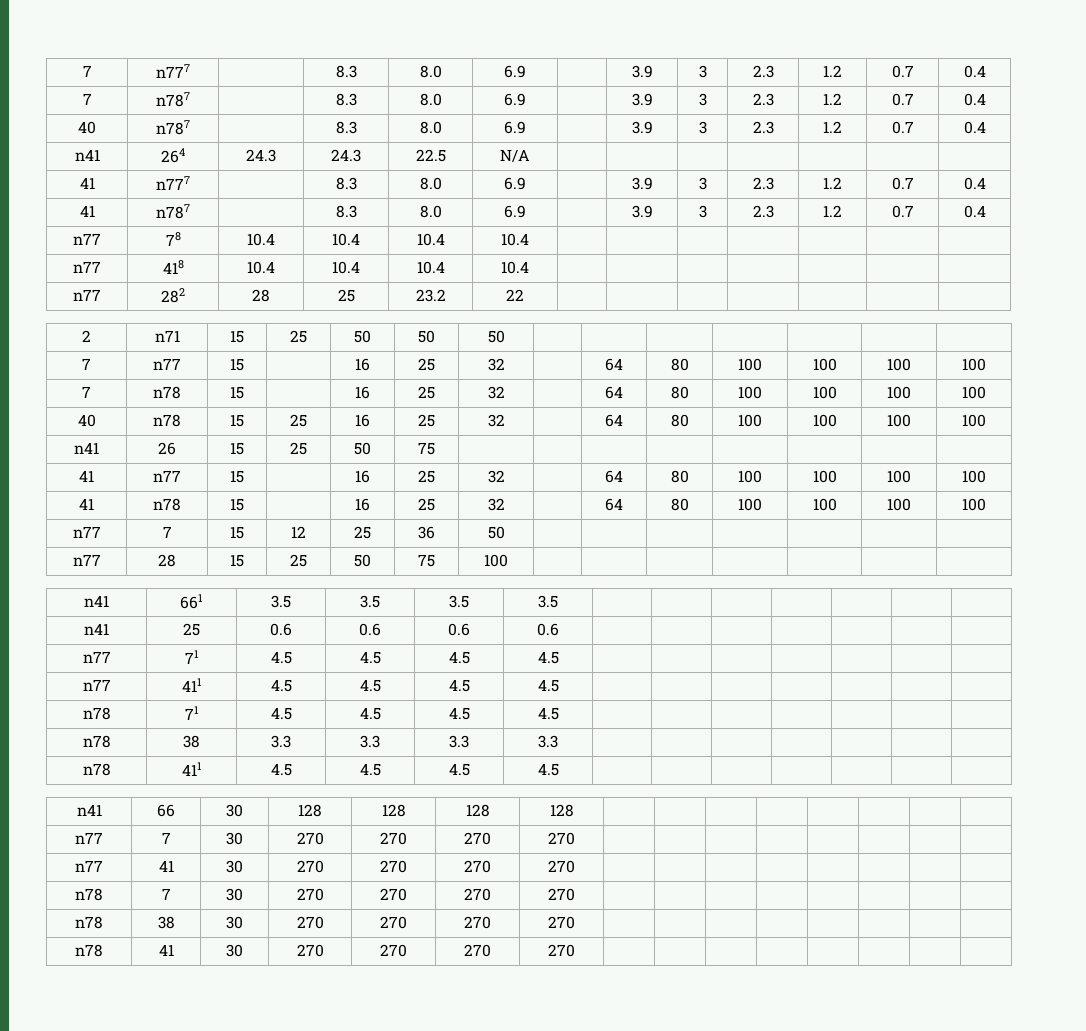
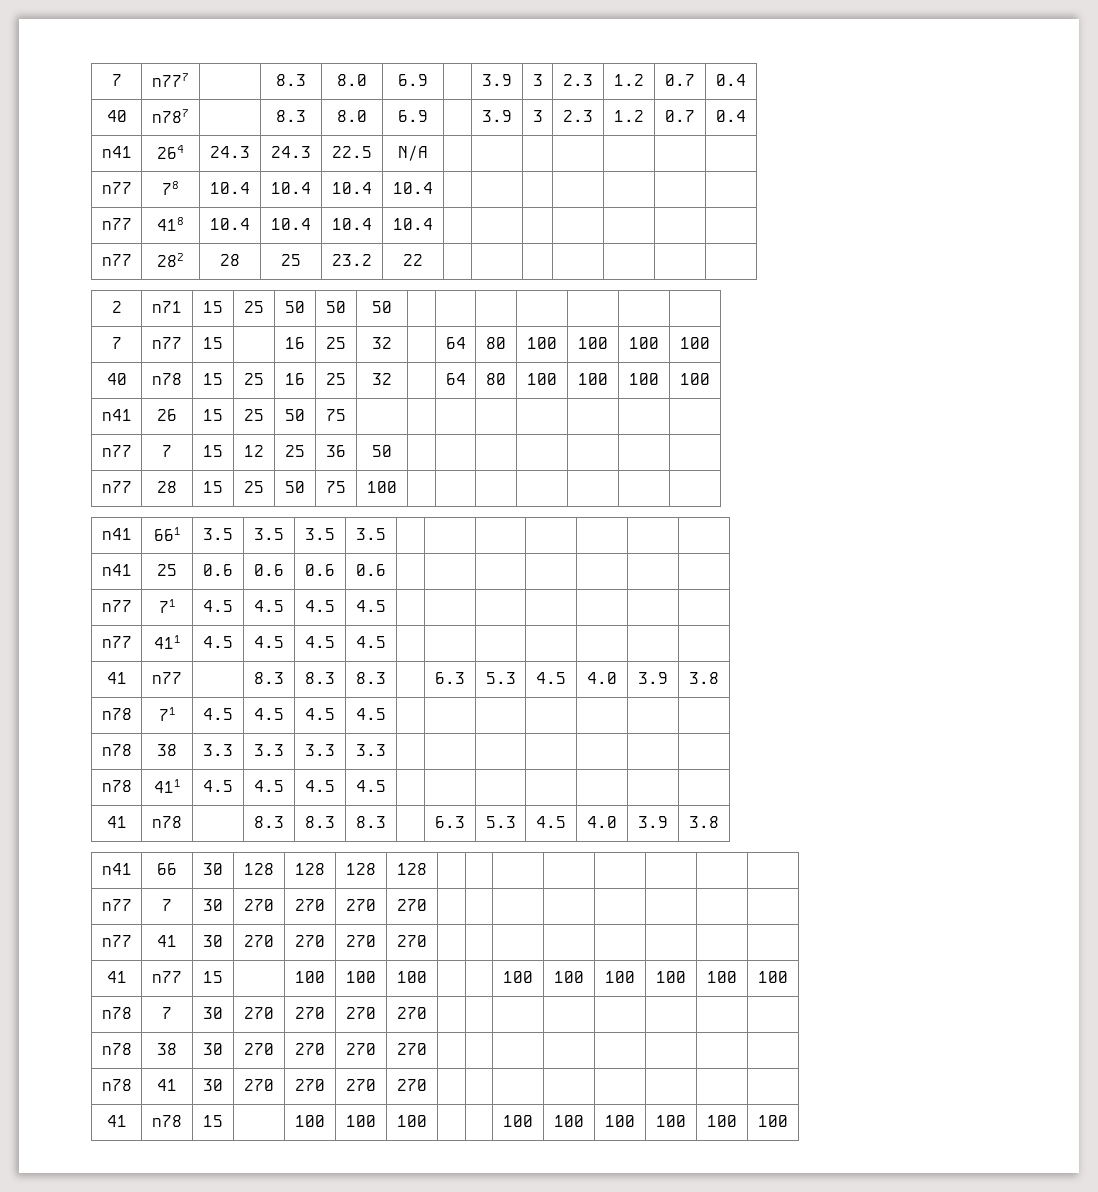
[82,93,92,105] [156,92,190,107] [335,93,357,106] [419,93,442,106] [504,93,526,106] [631,93,653,106] [698,93,707,106] [752,93,774,106] [823,93,842,105] [891,93,914,106] [963,93,986,106] // 7 | n787 | | 8.3 | 8.0 | 6.9 | | 3.9 | 3 | 2.3 | 1.2 | 0.7 | 0.4 -> (746, 80) none
[79,177,95,189] [156,176,190,190] [335,177,357,190] [419,177,442,190] [504,177,526,190] [631,177,653,190] [698,177,707,190] [752,177,774,190] [823,177,842,189] [891,177,914,190] [963,177,986,190] [79,205,95,217] [156,204,190,219] [335,205,357,218] [419,205,442,218] [504,205,526,218] [631,205,653,218] [698,205,707,218] [752,205,774,218] [823,205,842,217] [891,205,914,218] [963,205,986,218] // 41 | n777 | | 8.3 | 8.0 | 6.9 | | 3.9 | 3 | 2.3 | 1.2 | 0.7 | 0.4 // 41 | n787 | | 8.3 | 8.0 | 6.9 | | 3.9 | 3 | 2.3 | 1.2 | 0.7 | 0.4 -> (428, 153) none
[82,386,91,398] [153,386,181,399] [230,386,244,399] [355,386,370,399] [418,386,435,399] [487,386,505,399] [605,386,623,399] [670,386,689,399] [738,386,762,399] [812,386,837,399] [887,386,911,399] [962,386,986,399] // 7 | n78 | 15 | | 16 | 25 | 32 | | 64 | 80 | 100 | 100 | 100 | 100 -> (710, 343) none
[79,470,94,482] [153,470,181,482] [230,470,244,483] [355,470,370,483] [418,470,435,483] [487,470,505,483] [605,470,623,483] [670,470,689,483] [738,470,762,483] [812,470,837,483] [887,470,911,483] [962,470,986,483] [79,498,94,510] [153,498,181,511] [230,498,244,511] [355,498,370,511] [418,498,435,511] [487,498,505,511] [605,498,623,511] [670,498,689,511] [738,498,762,511] [812,498,837,511] [887,498,911,511] [962,498,986,511] // 41 | n77 | 15 | | 16 | 25 | 32 | | 64 | 80 | 100 | 100 | 100 | 100 // 41 | n78 | 15 | | 16 | 25 | 32 | | 64 | 80 | 100 | 100 | 100 | 100 -> (346, 415) none
(559, 685) none -> [106,672,127,684] [152,672,182,684] [254,672,284,684] [305,672,335,684] [356,672,386,684] [435,672,465,684] [485,672,516,684] [536,672,566,684] [587,672,617,684] [638,672,668,684] [689,672,719,684] // 41 | n77 | | 8.3 | 8.3 | 8.3 | | 6.3 | 5.3 | 4.5 | 4.0 | 3.9 | 3.8
(559, 769) none -> [106,816,127,828] [152,816,182,828] [254,816,284,828] [305,816,335,828] [356,816,386,828] [435,816,465,828] [485,816,516,828] [536,816,566,828] [587,816,617,828] [638,816,668,828] [689,816,719,828] // 41 | n78 | | 8.3 | 8.3 | 8.3 | | 6.3 | 5.3 | 4.5 | 4.0 | 3.9 | 3.8
(575, 866) none -> [106,971,127,983] [152,971,182,983] [203,971,223,983] [295,971,325,983] [346,971,376,983] [397,971,427,983] [503,971,533,983] [554,971,584,983] [605,971,635,983] [656,971,686,983] [707,971,737,983] [758,971,788,983] // 41 | n77 | 15 | | 100 | 100 | 100 | | | 100 | 100 | 100 | 100 | 100 | 100
(575, 950) none -> [106,1115,127,1127] [152,1115,182,1127] [203,1115,223,1127] [295,1115,325,1127] [346,1115,376,1127] [397,1115,427,1127] [503,1115,533,1127] [554,1115,584,1127] [605,1115,635,1127] [656,1115,686,1127] [707,1115,737,1127] [758,1115,788,1127] // 41 | n78 | 15 | | 100 | 100 | 100 | | | 100 | 100 | 100 | 100 | 100 | 100

